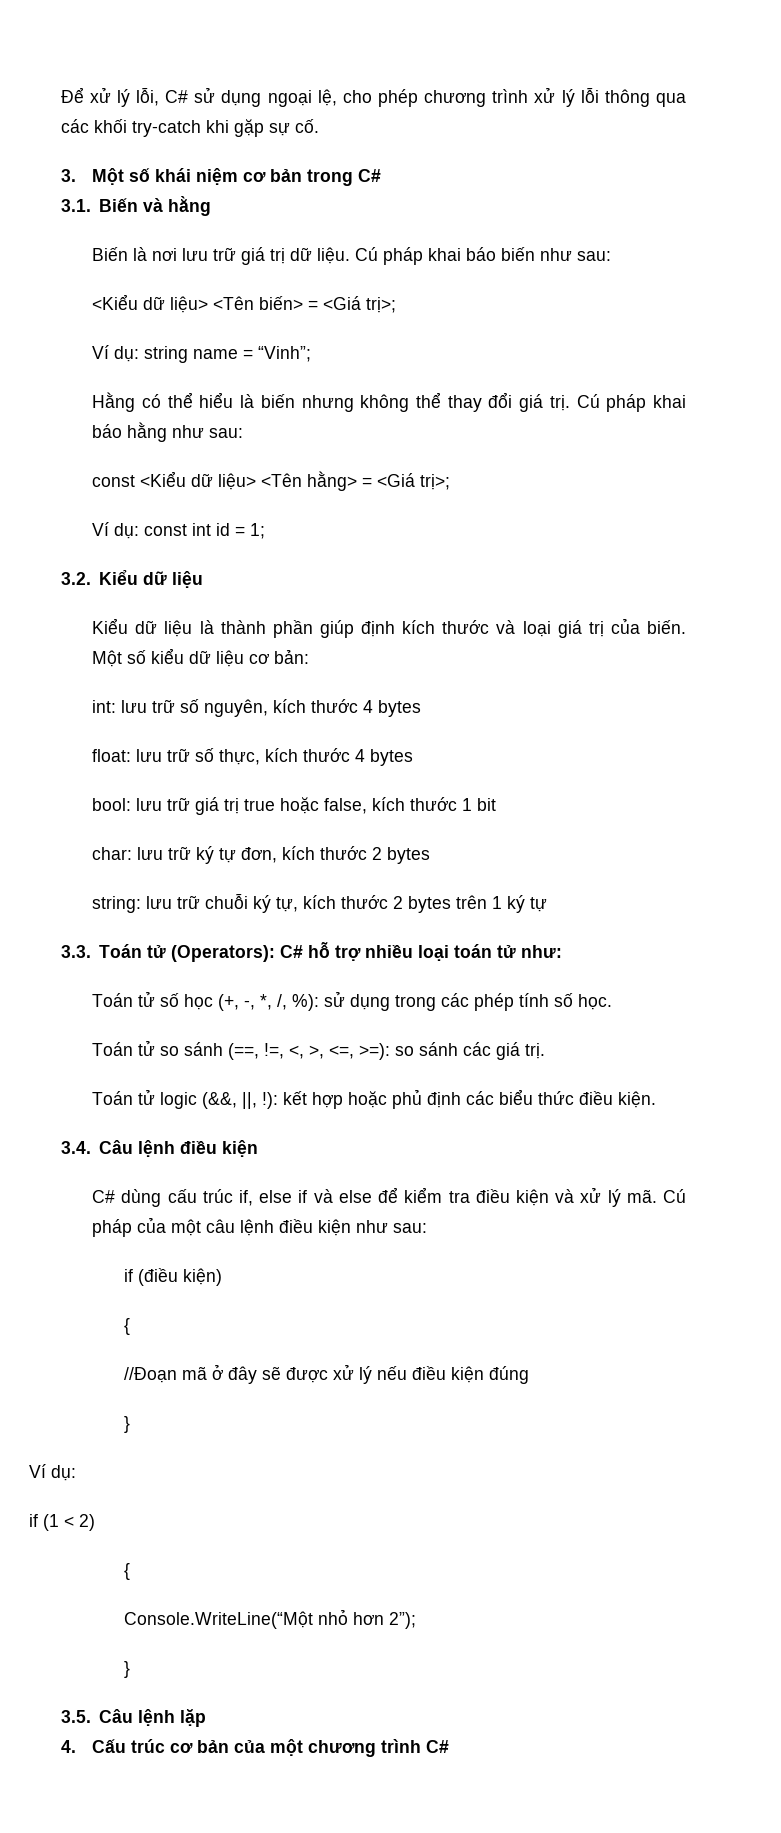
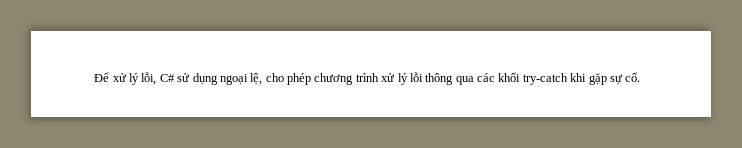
[60,168,382,186] [60,196,212,216] [92,247,612,265] [92,294,397,313] [92,345,312,363] [92,392,687,412] [92,422,244,442] [92,471,451,491] [92,522,266,539] [60,570,204,588] [92,618,686,638] [92,648,310,667] [92,699,422,717] [92,748,414,766] [92,797,497,815] [92,846,431,864] [92,893,548,913] [60,942,563,962] [92,991,613,1011] [92,1040,546,1060] [92,1089,657,1109] [60,1140,259,1157] [92,1187,686,1207] [92,1217,428,1237] [123,1268,222,1286] [123,1318,130,1335] [123,1364,529,1384] [123,1416,130,1433] [29,1464,76,1481] [29,1514,95,1531] [123,1563,130,1580] [123,1609,416,1629] [123,1661,130,1678] [60,1709,207,1727] [60,1739,450,1757] // 3. Một số khái niệm cơ bản trong C# // 3.1. Biến và hằng // Biến là nơi lưu trữ giá trị dữ liệu. Cú pháp khai báo biến như sau: // <Kiểu dữ liệu> <Tên biến> = <Giá trị>; // Ví dụ: string name = “Vinh”; // Hằng có thể hiểu là biến nhưng không thể thay đổi giá trị. Cú pháp khai báo hằng như sau: // const <Kiểu dữ liệu> <Tên hằng> = <Giá trị>; // Ví dụ: const int id = 1; // 3.2. Kiểu dữ liệu // Kiểu dữ liệu là thành phần giúp định kích thước và loại giá trị của biến. Một số kiểu dữ liệu cơ bản: // int: lưu trữ số nguyên, kích thước 4 bytes // float: lưu trữ số thực, kích thước 4 bytes // bool: lưu trữ giá trị true hoặc false, kích thước 1 bit // char: lưu trữ ký tự đơn, kích thước 2 bytes // string: lưu trữ chuỗi ký tự, kích thước 2 bytes trên 1 ký tự // 3.3. Toán tử (Operators): C# hỗ trợ nhiều loại toán tử như: // Toán tử số học (+, -, *, /, %): sử dụng trong các phép tính số học. // Toán tử so sánh (==, !=, <, >, <=, >=): so sánh các giá trị. // Toán tử logic (&&, ||, !): kết hợp hoặc phủ định các biểu thức điều kiện. // 3.4. Câu lệnh điều kiện // C# dùng cấu trúc if, else if và else để kiểm tra điều kiện và xử lý mã. Cú pháp của một câu lệnh điều kiện như sau: // if (điều kiện) // { // //Đoạn mã ở đây sẽ được xử lý nếu điều kiện đúng // } // Ví dụ: // if (1 < 2) // { // Console.WriteLine(“Một nhỏ hơn 2”); // } // 3.5. Câu lệnh lặp // 4. Cấu trúc cơ bản của một chương trình C# -> (641, 77) none

